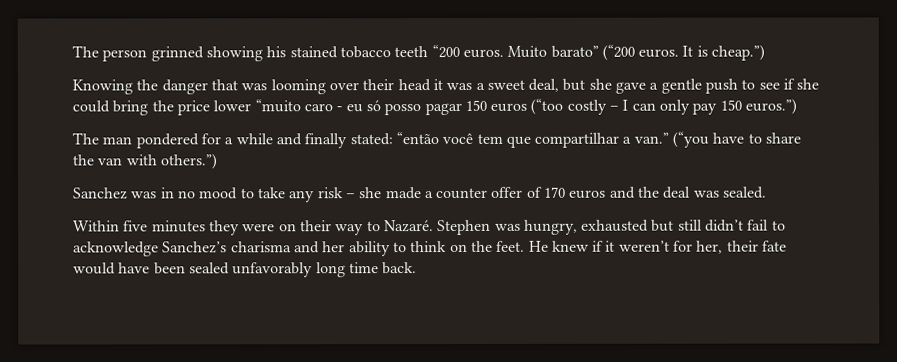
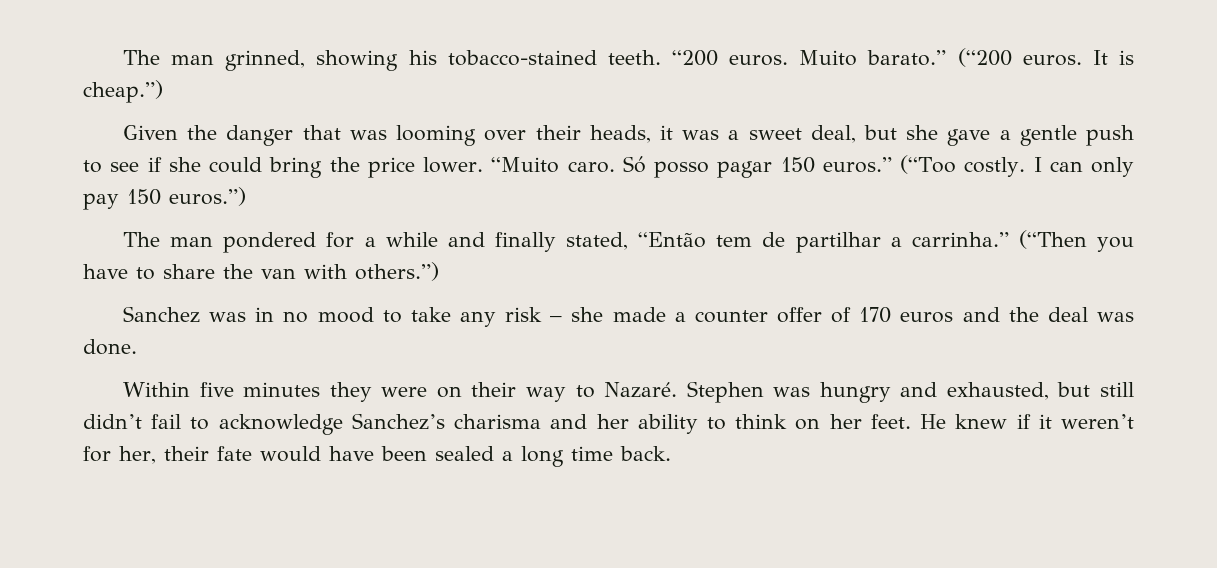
[72,45,429,62] The person grinned showing his stained tobacco teeth -> [123,50,661,71] The man grinned, showing his tobacco-stained teeth.
[550,45,599,58] barato” -> [867,50,947,66] barato.”
[72,79,133,95] Knowing -> [123,125,179,140] Given
[397,79,431,92] head -> [589,125,651,143] heads,
[213,98,620,116] lower “muito caro - eu só posso pagar 150 euros (“too costly – -> [423,155,1026,178] lower. “Muito caro. Só posso pagar 150 euros.” (“Too costly.
[349,131,710,148] stated: “então você tem que compartilhar a van.” (“you -> [566,230,1134,253] stated, “Então tem de partilhar a carrinha.” (“Then you
[723,186,768,199] sealed. -> [83,339,137,355] done.
[523,219,650,235] hungry, exhausted -> [819,382,1049,403] hungry and exhausted,
[470,240,493,252] the -> [829,414,862,429] her
[232,262,314,278] unfavorably -> [501,451,513,461] a

